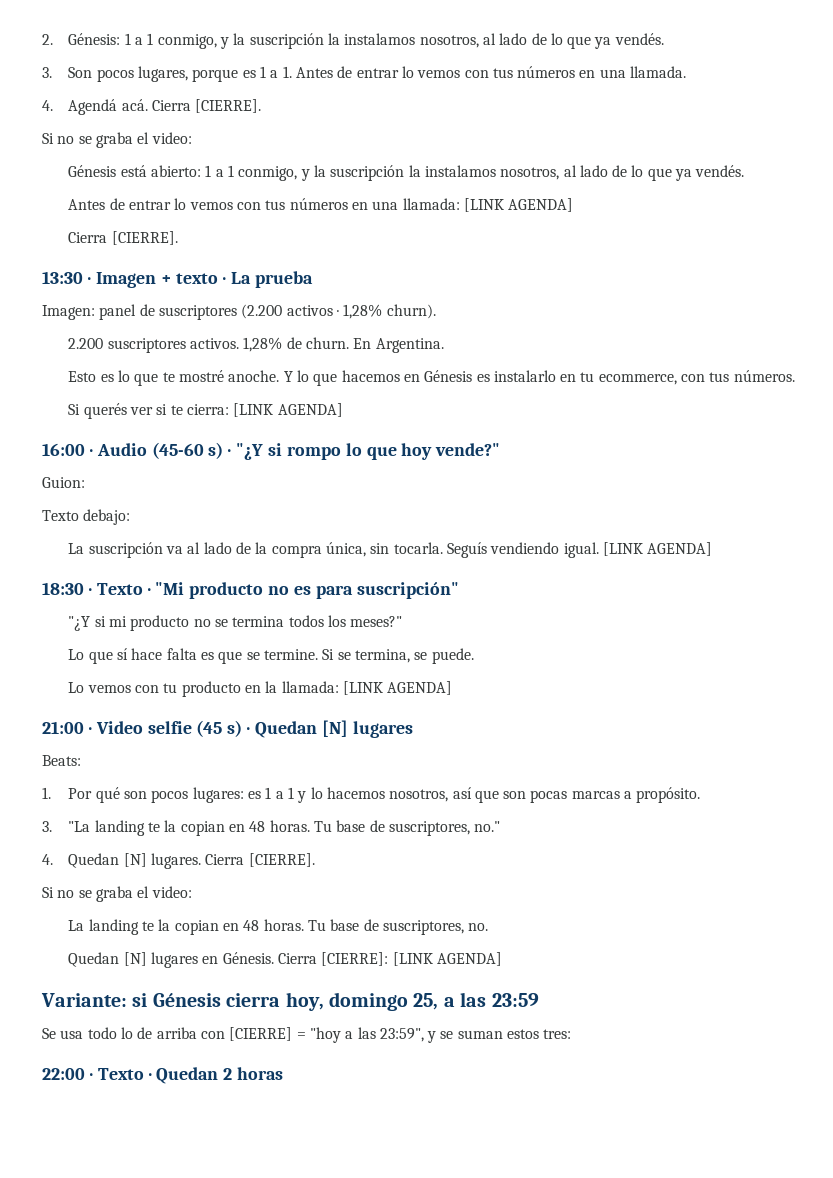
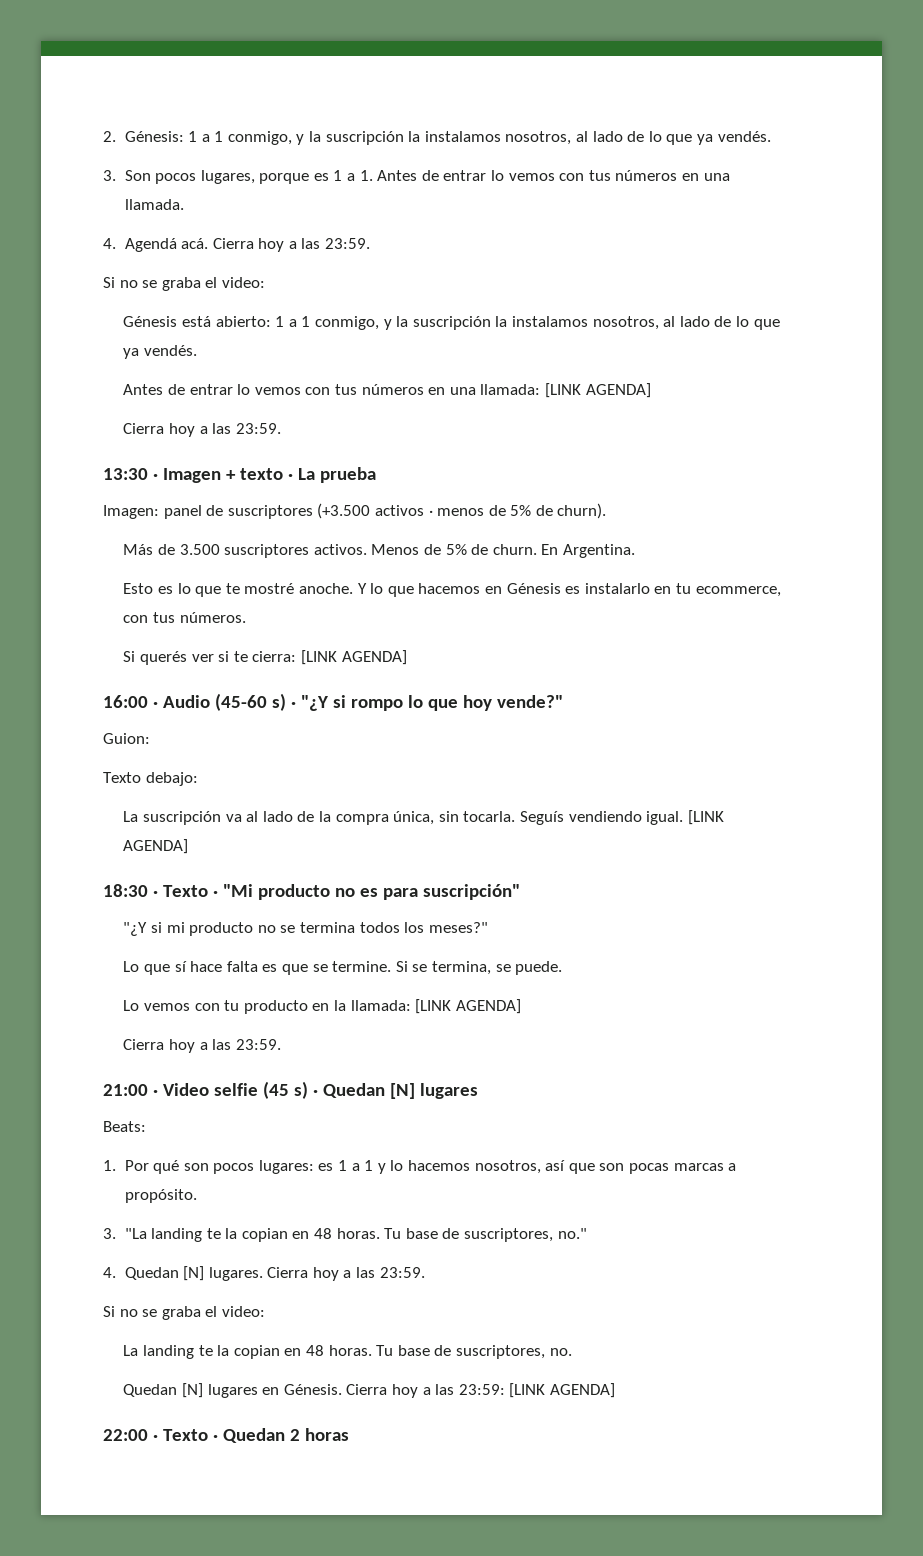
[195,99,262,113] [CIERRE]. -> [258,238,371,252] hoy a las 23:59.
[111,231,178,245] [CIERRE]. -> [169,423,281,437] hoy a las 23:59.
[241,304,283,319] (2.200 -> [317,503,371,519] (+3.500
[343,304,436,319] [68,337,283,353] 1,28% churn). // 2.200 suscriptores activos. 1,28% -> [437,503,607,519] [123,544,467,558] menos de 5% de churn). // Más de 3.500 suscriptores activos. Menos de 5%
(453, 688) none -> [123,1039,281,1053] // Cierra hoy a las 23:59.
[248,853,315,867] [CIERRE]. -> [312,1267,425,1281] hoy a las 23:59.
[321,952,502,966] [41,992,539,1011] [42,1027,572,1043] [CIERRE]: [LINK AGENDA] // Variante: si Génesis cierra hoy, domingo 25, a las 23:59 // Se usa todo lo de arriba con [CIERRE] = "hoy a las 23:59", y se suman estos tres: -> [392,1383,615,1398] hoy a las 23:59: [LINK AGENDA]

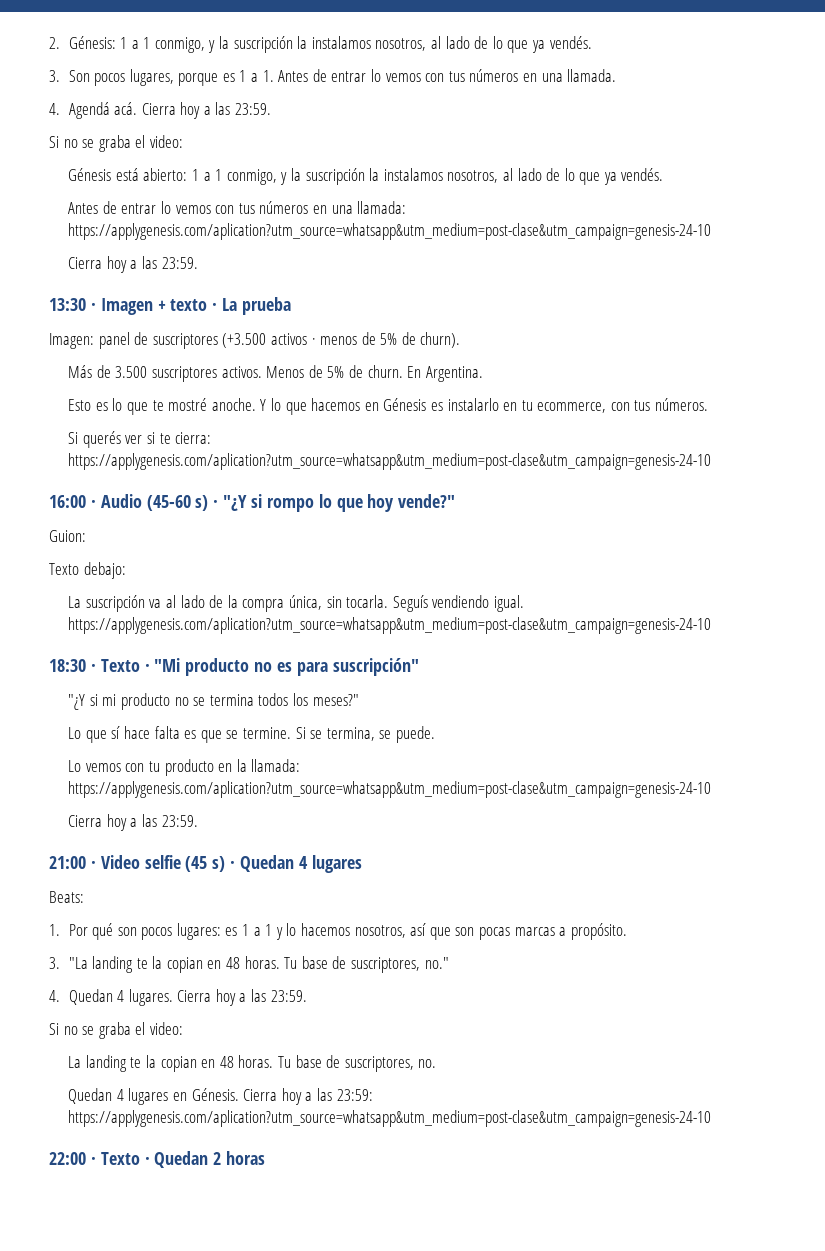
[544,383,651,398] [LINK AGENDA] -> [68,223,712,240] https://applygenesis.com/aplication?utm_source=whatsapp&utm_medium=post-clase&utm_campaign=genesis-24-10
[301,650,407,665] [LINK AGENDA] -> [68,453,712,470] https://applygenesis.com/aplication?utm_source=whatsapp&utm_medium=post-clase&utm_campaign=genesis-24-10
[687,810,724,825] [123,839,189,854] [LINK AGENDA] -> [68,617,712,634] https://applygenesis.com/aplication?utm_source=whatsapp&utm_medium=post-clase&utm_campaign=genesis-24-10
[415,999,521,1014] [LINK AGENDA] -> [68,781,712,798] https://applygenesis.com/aplication?utm_source=whatsapp&utm_medium=post-clase&utm_campaign=genesis-24-10
[389,1083,415,1099] [N] -> [298,856,308,869] 4
[183,1266,205,1281] [N] -> [117,990,125,1002] 4
[182,1383,204,1398] [N] -> [116,1089,124,1101] 4
[509,1383,615,1398] [LINK AGENDA] -> [68,1110,712,1127] https://applygenesis.com/aplication?utm_source=whatsapp&utm_medium=post-clase&utm_campaign=genesis-24-10

